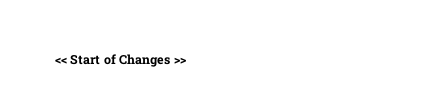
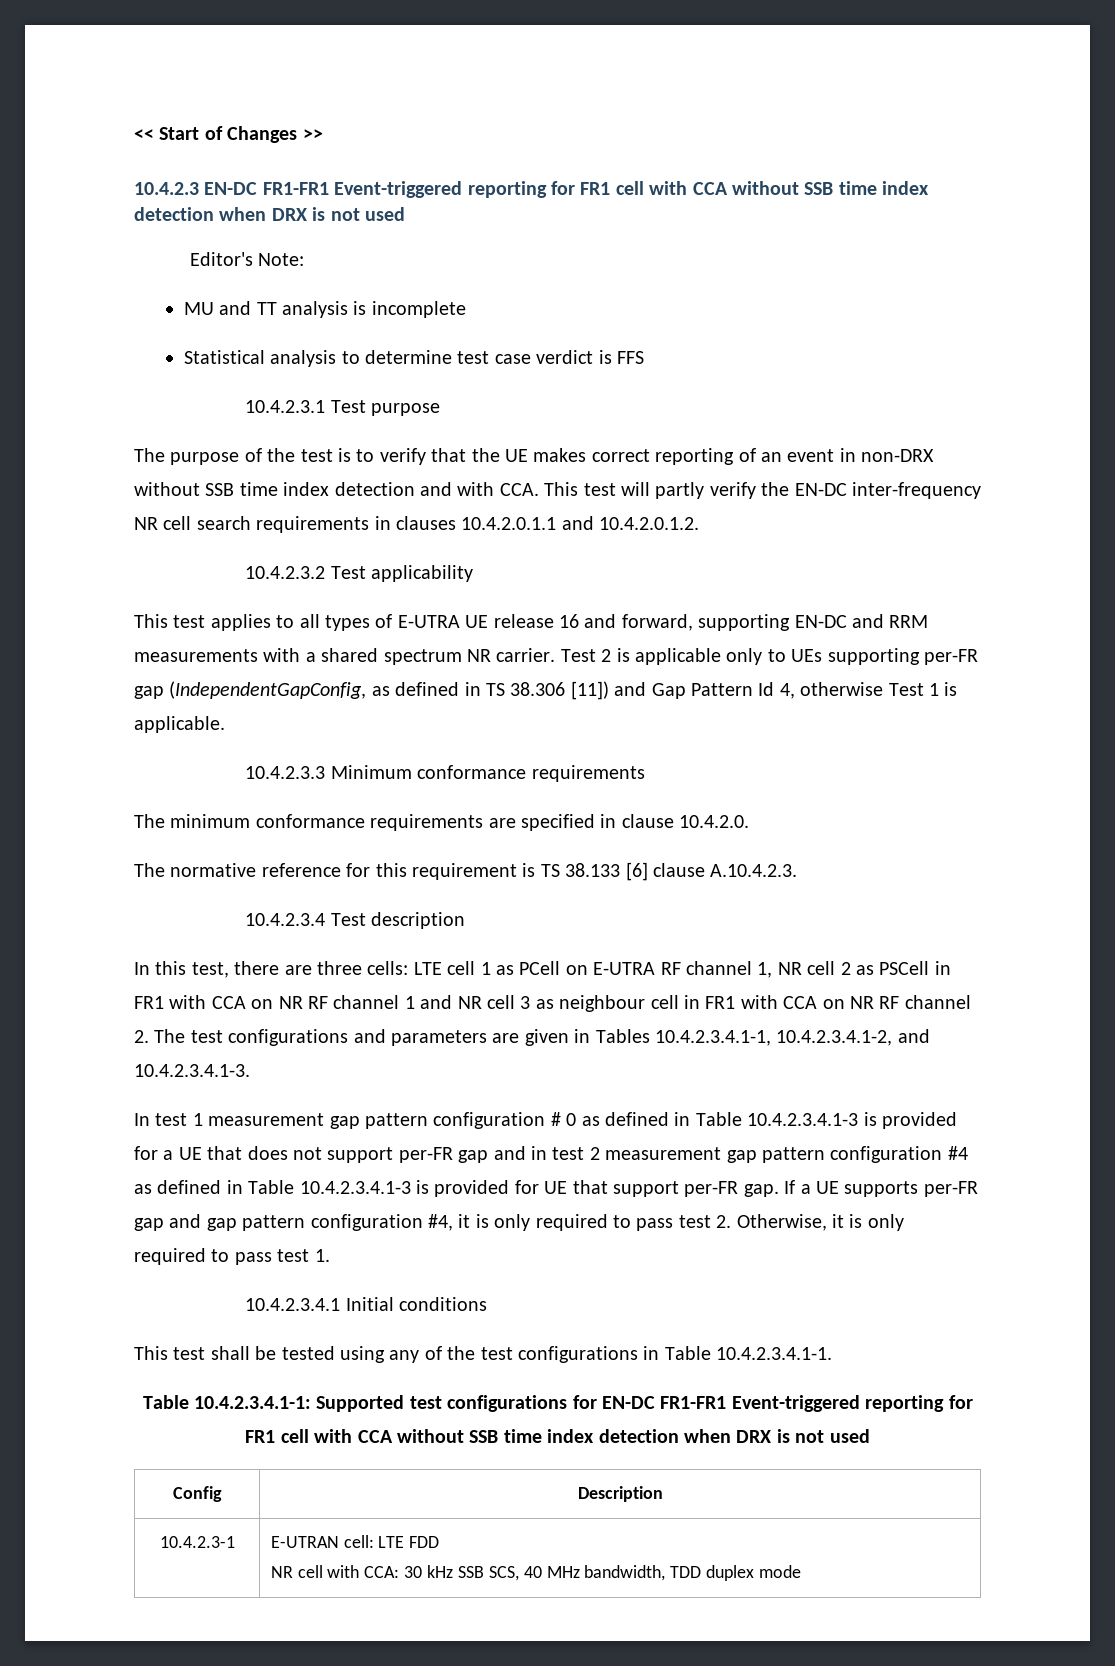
(186, 60) none -> [134,181,930,198] [134,207,405,221] [189,252,305,266] [183,301,466,318] [183,350,645,367] [245,400,441,416] [134,448,935,465] [134,482,981,499] [134,516,700,533] [245,565,474,582] [134,614,929,631] [134,648,978,665] [134,681,958,700] [134,716,225,733] [245,765,645,782] [134,814,750,831] [134,862,798,881] [245,912,466,929] [134,961,951,978] [134,995,971,1012] [134,1029,930,1046] [134,1064,250,1077] [134,1112,957,1129] [134,1146,968,1163] [134,1180,978,1197] [134,1214,904,1231] [134,1248,330,1265] [245,1297,488,1311] [134,1346,833,1363] [142,1395,973,1412] [245,1429,870,1443] [172,1486,222,1502] [577,1486,663,1502] [159,1536,235,1548] [270,1535,440,1548] [270,1565,801,1581] // 10.4.2.3 EN-DC FR1-FR1 Event-triggered reporting for FR1 cell with CCA without SSB time index detection when DRX is not used // Editor's Note: // MU and TT analysis is incomplete // Statistical analysis to determine test case verdict is FFS // 10.4.2.3.1 Test purpose // The purpose of the test is to verify that the UE makes correct reporting of an event in non-DRX without SSB time index detection and with CCA. This test will partly verify the EN-DC inter-frequency NR cell search requirements in clauses 10.4.2.0.1.1 and 10.4.2.0.1.2. // 10.4.2.3.2 Test applicability // This test applies to all types of E-UTRA UE release 16 and forward, supporting EN-DC and RRM measurements with a shared spectrum NR carrier. Test 2 is applicable only to UEs supporting per-FR gap (IndependentGapConfig, as defined in TS 38.306 [11]) and Gap Pattern Id 4, otherwise Test 1 is applicable. // 10.4.2.3.3 Minimum conformance requirements // The minimum conformance requirements are specified in clause 10.4.2.0. // The normative reference for this requirement is TS 38.133 [6] clause A.10.4.2.3. // 10.4.2.3.4 Test description // In this test, there are three cells: LTE cell 1 as PCell on E-UTRA RF channel 1, NR cell 2 as PSCell in FR1 with CCA on NR RF channel 1 and NR cell 3 as neighbour cell in FR1 with CCA on NR RF channel 2. The test configurations and parameters are given in Tables 10.4.2.3.4.1-1, 10.4.2.3.4.1-2, and 10.4.2.3.4.1-3. // In test 1 measurement gap pattern configuration # 0 as defined in Table 10.4.2.3.4.1-3 is provided for a UE that does not support per-FR gap and in test 2 measurement gap pattern configuration #4 as defined in Table 10.4.2.3.4.1-3 is provided for UE that support per-FR gap. If a UE supports per-FR gap and gap pattern configuration #4, it is only required to pass test 2. Otherwise, it is only required to pass test 1. // 10.4.2.3.4.1 Initial conditions // This test shall be tested using any of the test configurations in Table 10.4.2.3.4.1-1. // Table 10.4.2.3.4.1-1: Supported test configurations for EN-DC FR1-FR1 Event-triggered reporting for FR1 cell with CCA without SSB time index detection when DRX is not used // Config | Description // 10.4.2.3-1 | E-UTRAN cell: LTE FDD // NR cell with CCA: 30 kHz SSB SCS, 40 MHz bandwidth, TDD duplex mode

